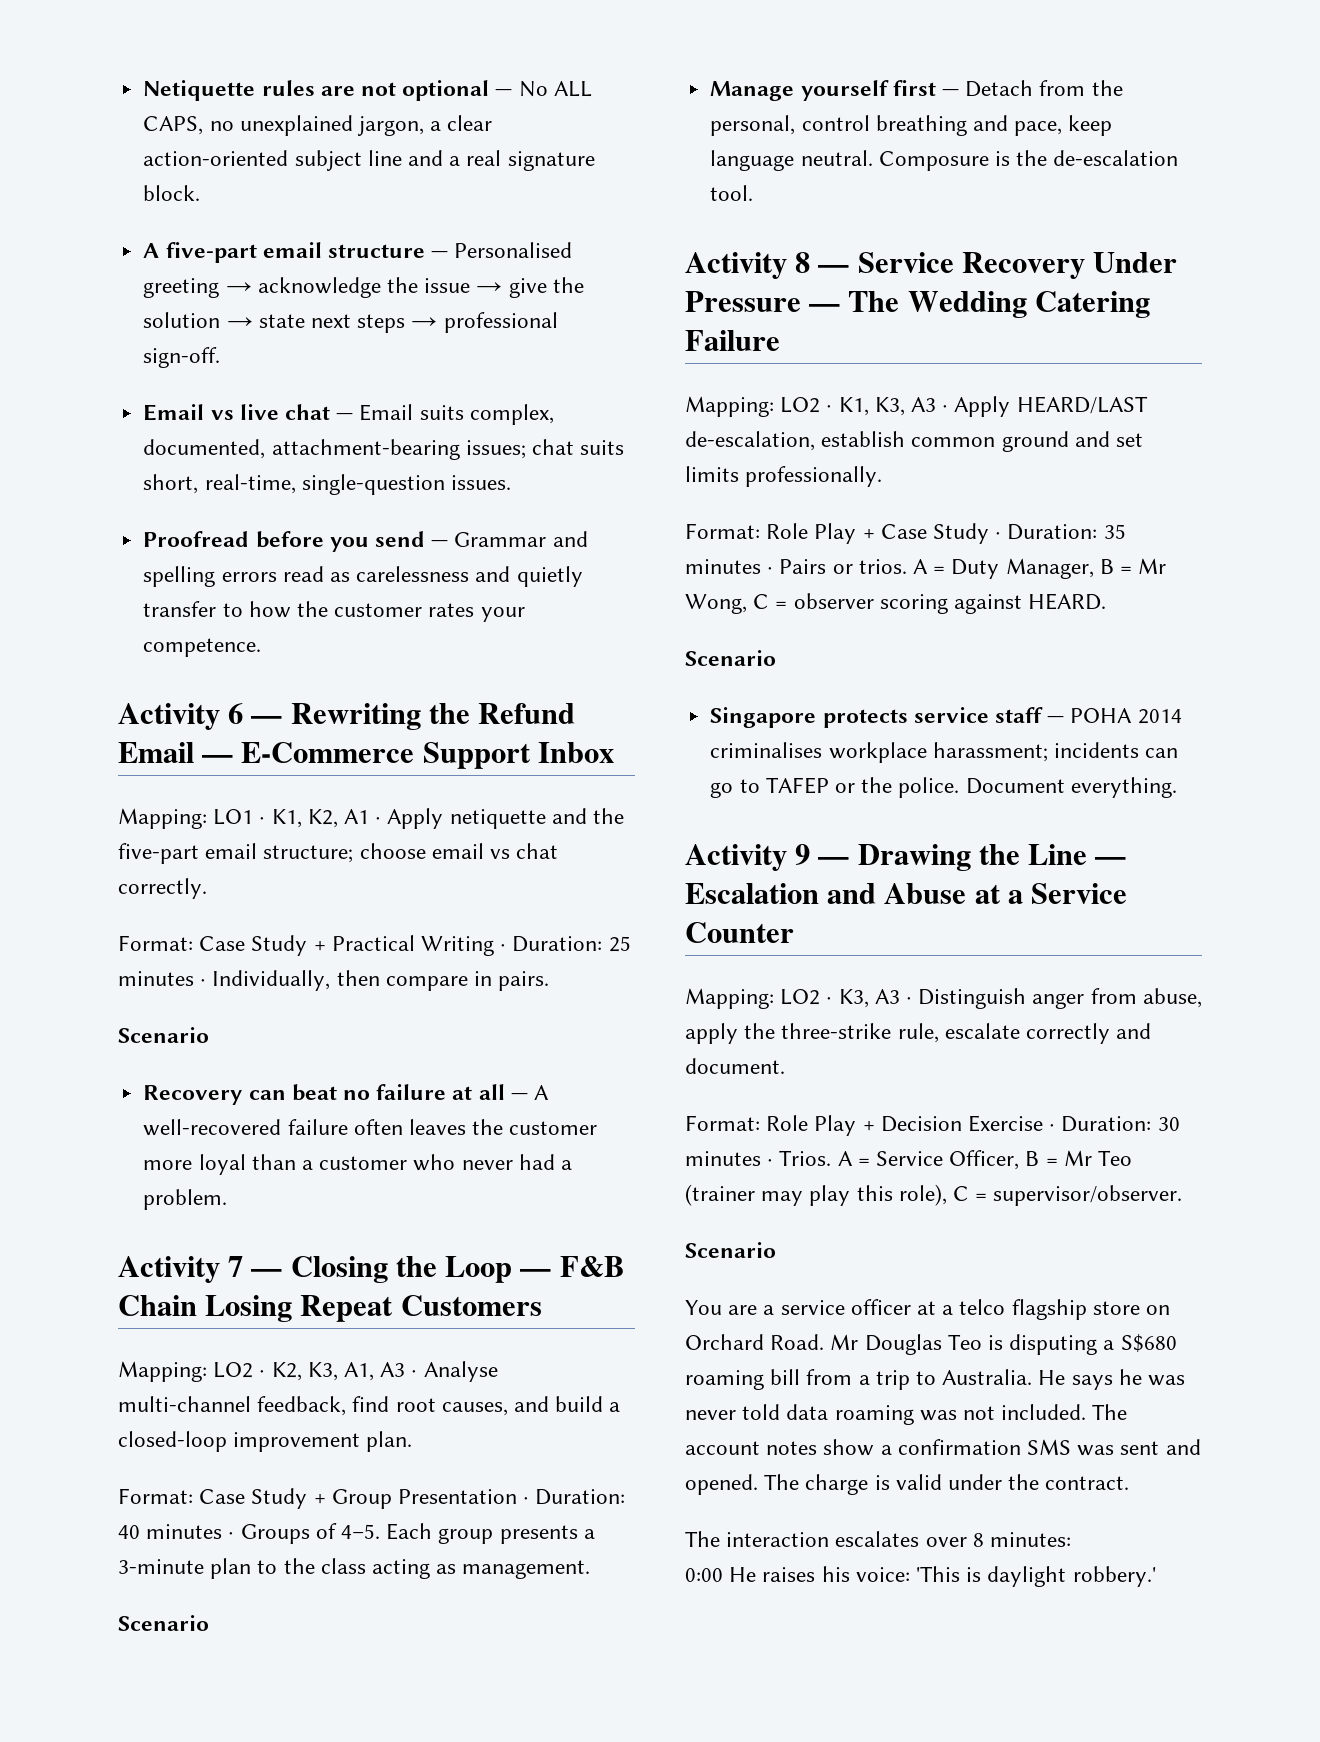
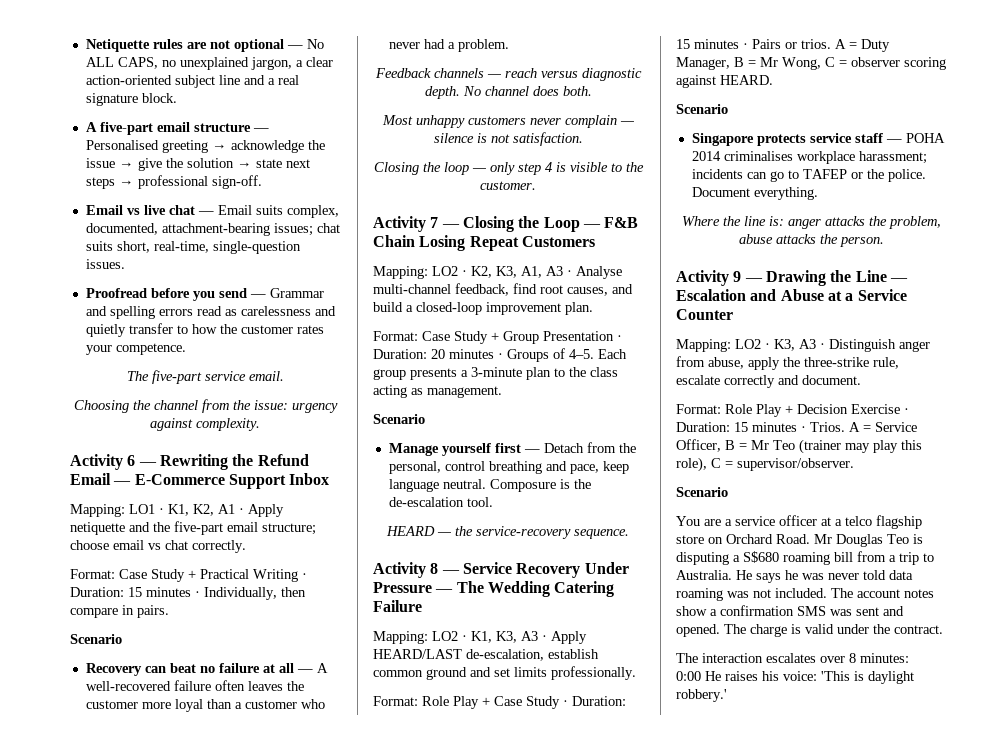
(262, 647) none -> [126,370,284,384] [73,399,338,413] [150,418,260,431] // The five-part service email. // Choosing the channel from the issue: urgency against complexity.
[608,936,631,952] 25 -> [128,587,142,597] 15
(228, 1199) none -> [374,68,642,81] [424,86,592,99] [381,115,634,128] [433,132,583,146] [373,162,644,175] [480,181,536,190] // Feedback channels — reach versus diagnostic depth. No channel does both. // Most unhappy customers never complain — silence is not satisfaction. // Closing the loop — only step 4 is visible to the customer.
[118,1525,140,1539] 40 -> [431,349,445,359] 20
(754, 193) none -> [386,526,629,539] // HEARD — the service-recovery sequence.
[1103,524,1126,539] 35 -> [676,39,690,49] 15
(1177, 787) none -> [681,216,941,229] [738,234,884,247] // Where the line is: anger attacks the problem, abuse attacks the person.
[1157,1117,1180,1131] 30 -> [734,422,748,432] 15

